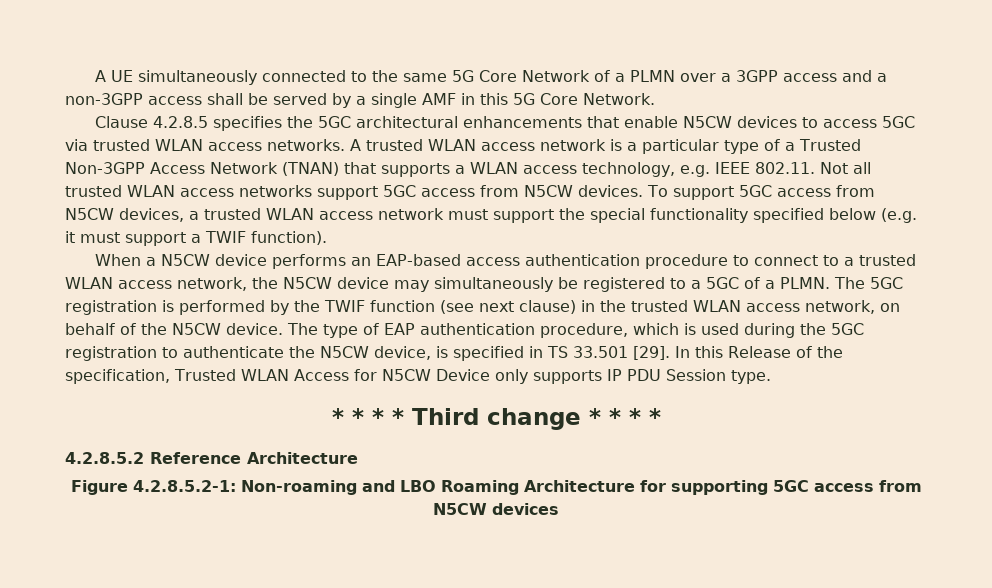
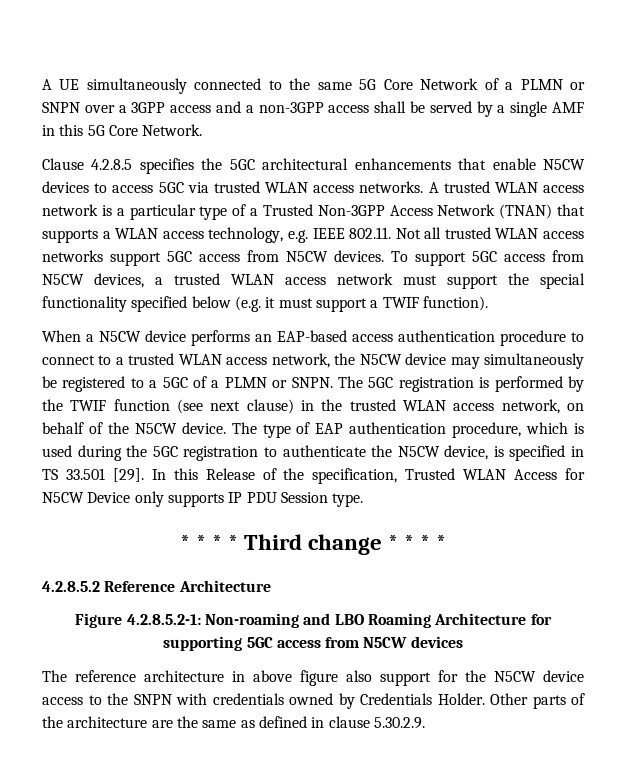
(675, 76) none -> [569,82,585,90] [42,102,80,113] or SNPN
[780,277,830,289] PLMN. -> [224,377,333,388] PLMN or SNPN.
(559, 509) none -> [42,670,584,686] [42,693,585,709] [42,716,425,729] // The reference architecture in above figure also support for the N5CW device access to the SNPN with credentials owned by Credentials Holder. Other parts of the architecture are the same as defined in clause 5.30.2.9.

